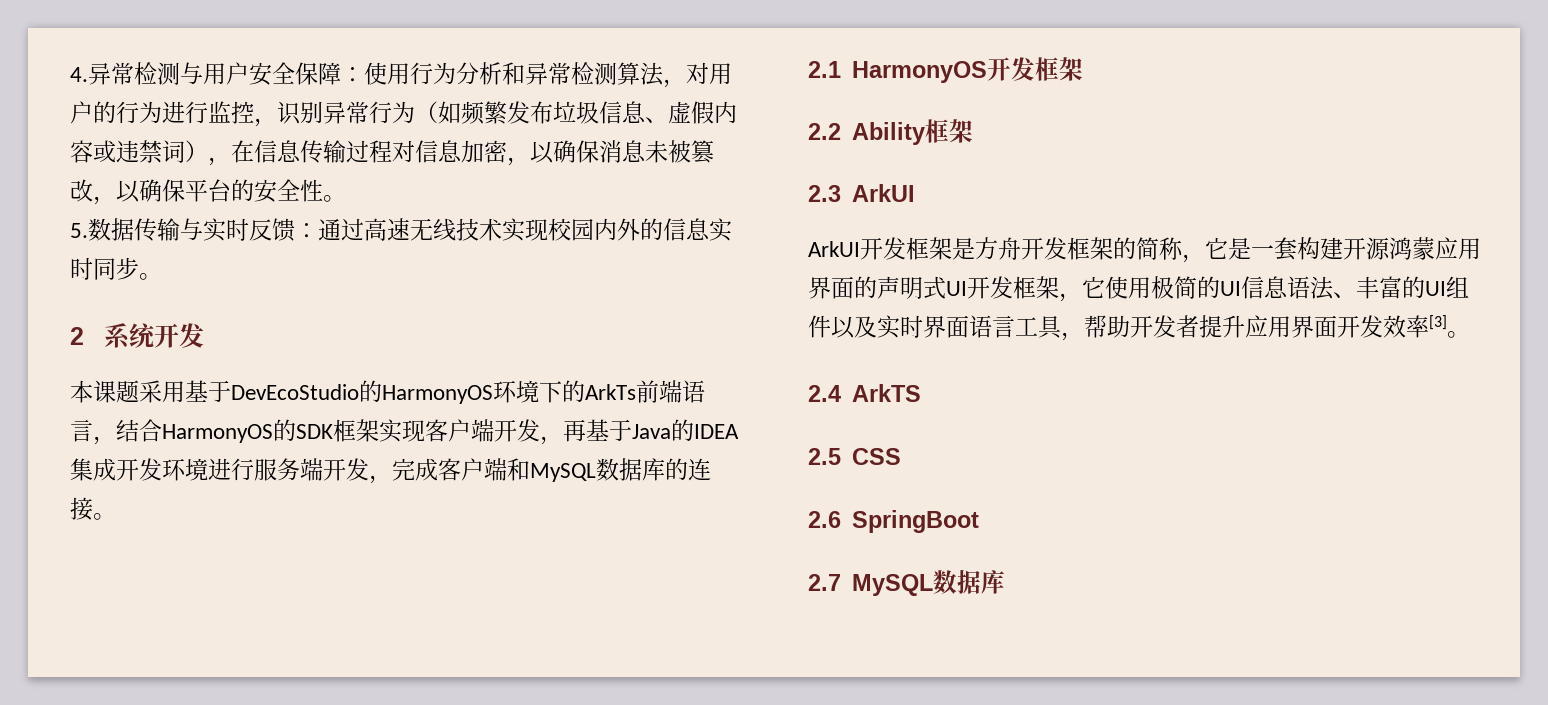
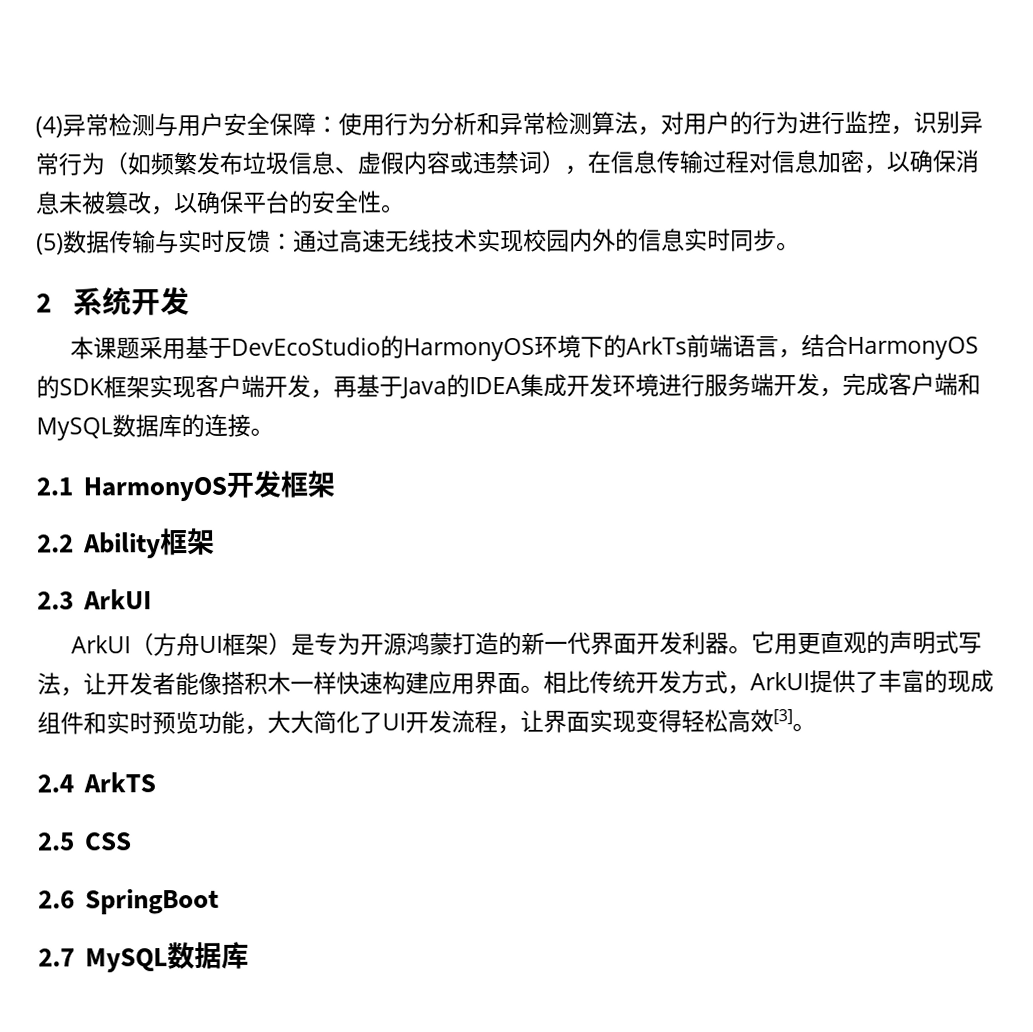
[70,67,88,82] 4. -> [35,116,63,138] (4)
[70,223,88,238] 5. -> [36,233,64,255] (5)
[860,237,1481,263] [808,276,1469,302] [808,315,1429,341] 开发框架是方舟开发框架的简称，它是一套构建开源鸿蒙应用界面的声明式UI开发框架，它使用极简的UI信息语法、丰富的UI组件以及实时界面语言工具，帮助开发者提升应用界面开发效率 -> [130,630,983,657] [37,669,994,697] [37,709,774,735] （方舟UI框架）是专为开源鸿蒙打造的新一代界面开发利器。它用更直观的声明式写法，让开发者能像搭积木一样快速构建应用界面。相比传统开发方式，ArkUI提供了丰富的现成组件和实时预览功能，大大简化了UI开发流程，让界面实现变得轻松高效

